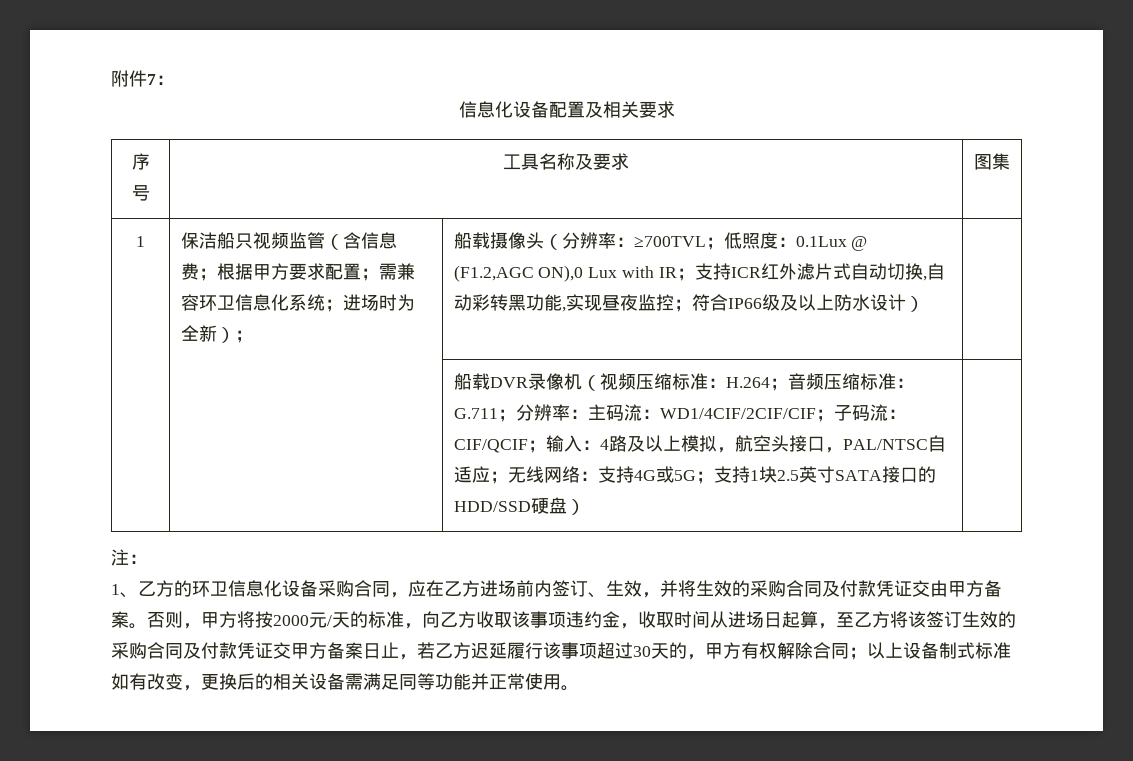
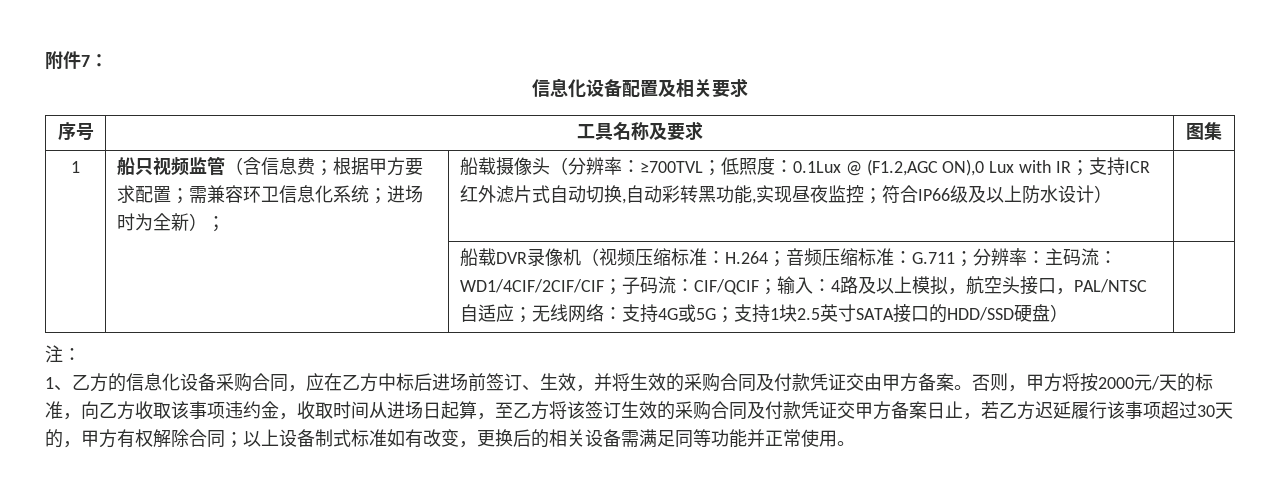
[180,232,217,249] 保洁 -> (80, 167) none
[192,581,228,597] 环卫 -> (126, 382) none
[480,580,552,597] 进场前内 -> [378,373,486,391] 中标后进场前

